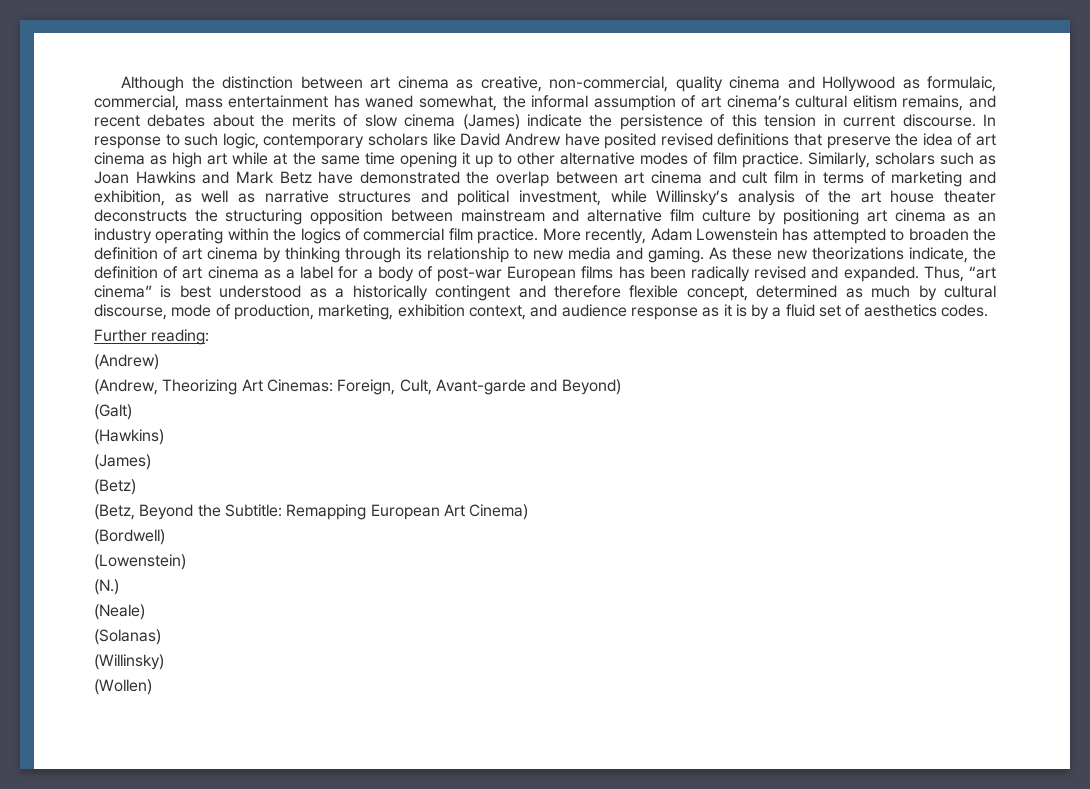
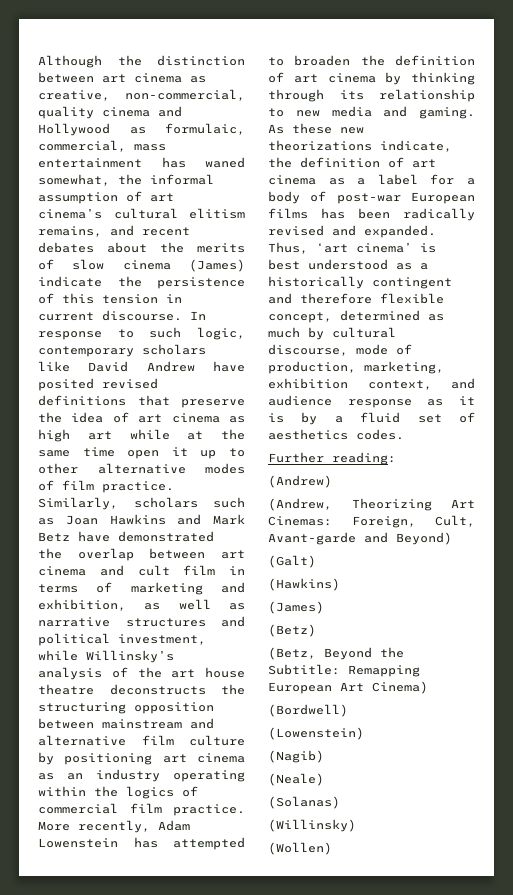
[399,152,457,168] opening -> [127,450,160,459] open
[944,190,996,203] theater -> [38,684,94,695] theatre
[968,266,996,279] [94,285,152,298] “art cinema” -> [316,243,412,253] ‘art cinema’
[94,579,119,595] (N.) -> [268,750,324,763] (Nagib)

